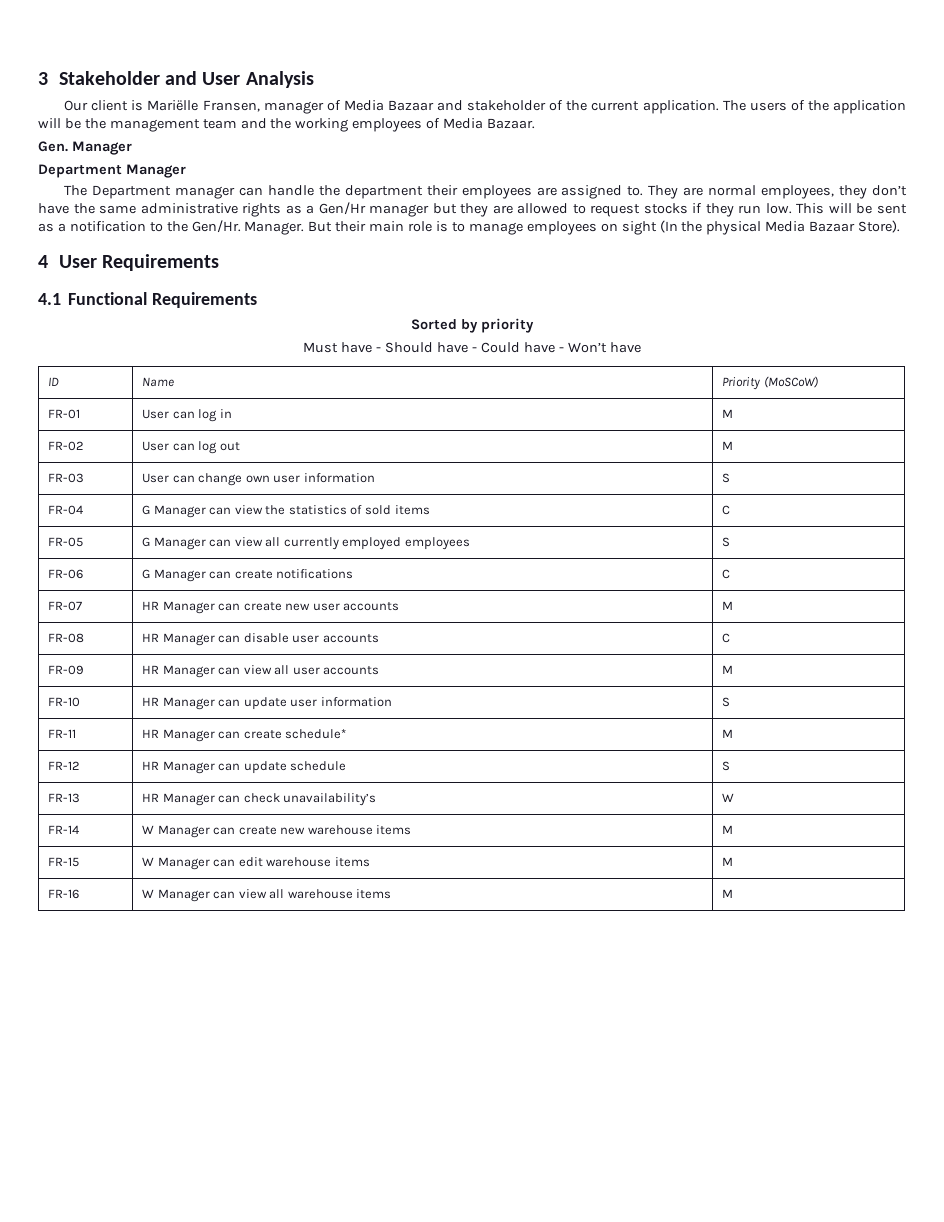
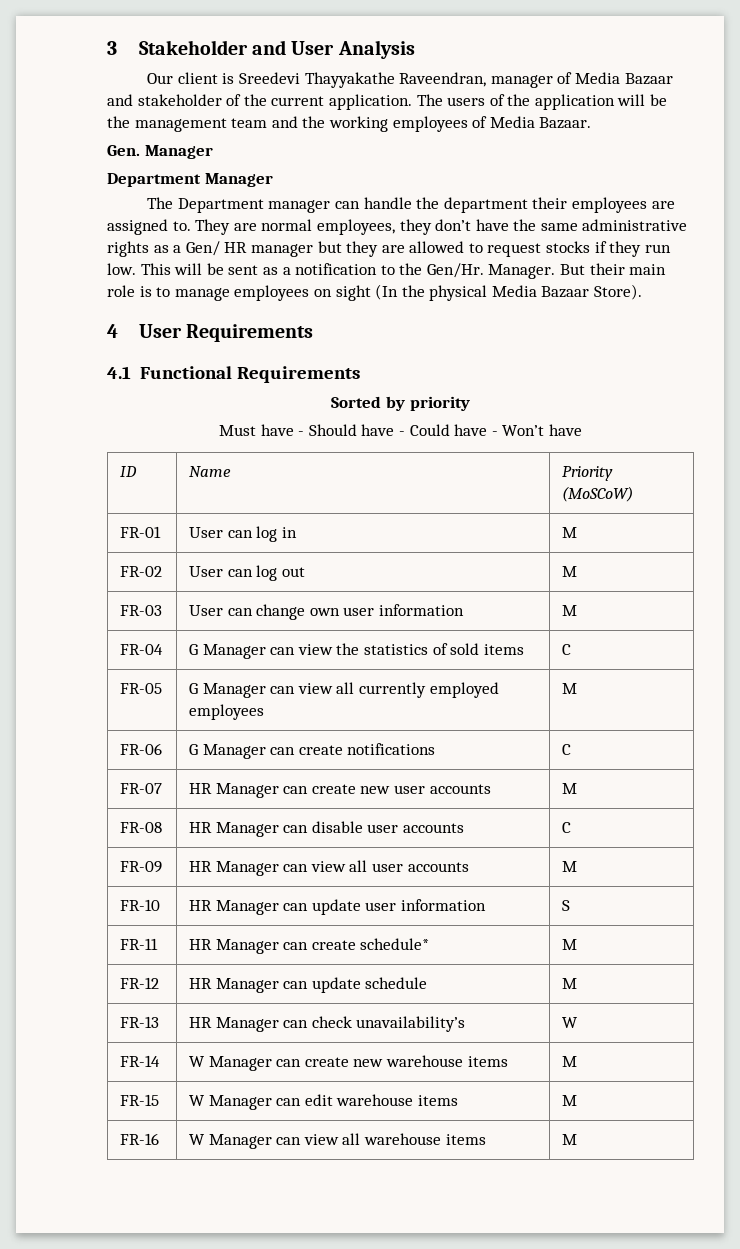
[147,100,260,112] Mariëlle Fransen, -> [238,72,487,88] Sreedevi Thayyakathe Raveendran,
[318,202,366,215] Gen/Hr -> [185,241,248,256] Gen/ HR
[722,473,731,483] S -> [562,605,578,616] M
[722,537,731,547] S -> [562,683,578,694] M
[722,761,731,771] S -> [562,978,578,989] M

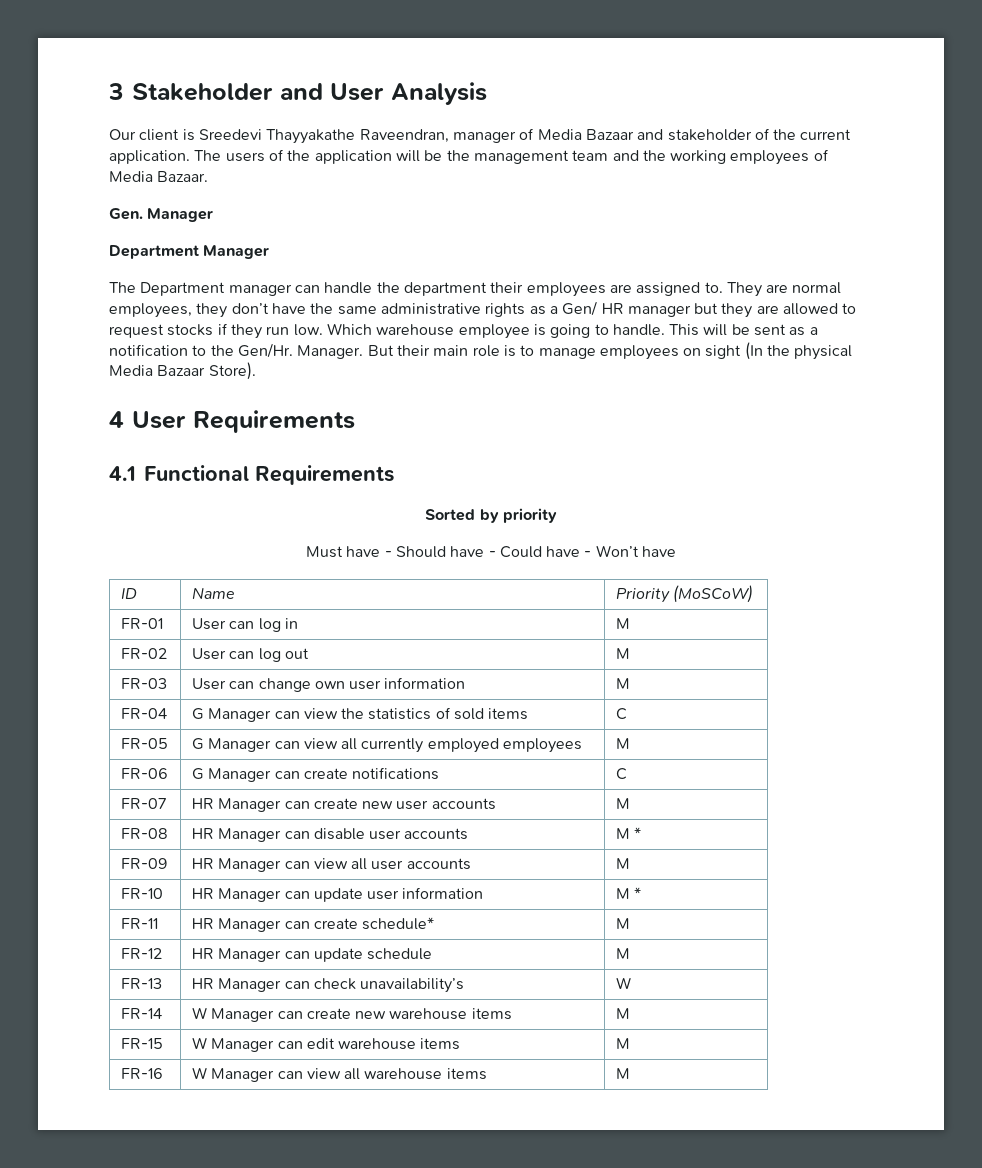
(136, 269) none -> [326,323,665,339] Which warehouse employee is going to handle.
[562,822,572,833] C -> [615,827,642,839] M *
[562,900,571,911] S -> [615,887,642,899] M *

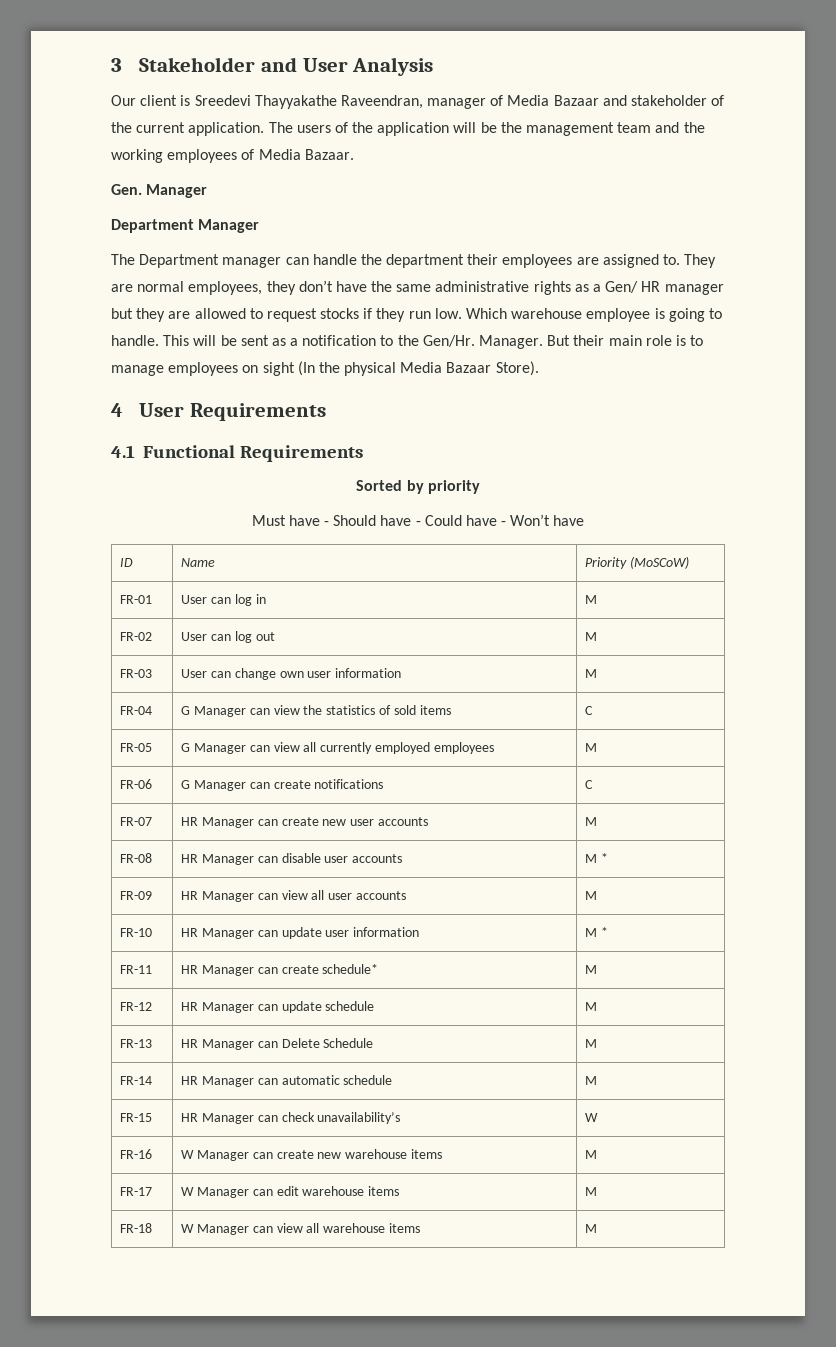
(162, 983) none -> [181,1038,374,1050] [585,1039,598,1048] [120,1076,153,1085] [181,1075,393,1087] [585,1076,598,1085] [120,1113,153,1122] | HR Manager can Delete Schedule | M // FR-14 | HR Manager can automatic schedule | M // FR-15
[120,1008,162,1019] FR-14 -> [120,1149,153,1159] FR-16
[120,1038,163,1049] FR-15 -> [120,1187,153,1196] FR-17
[120,1068,163,1079] FR-16 -> [120,1223,153,1233] FR-18

